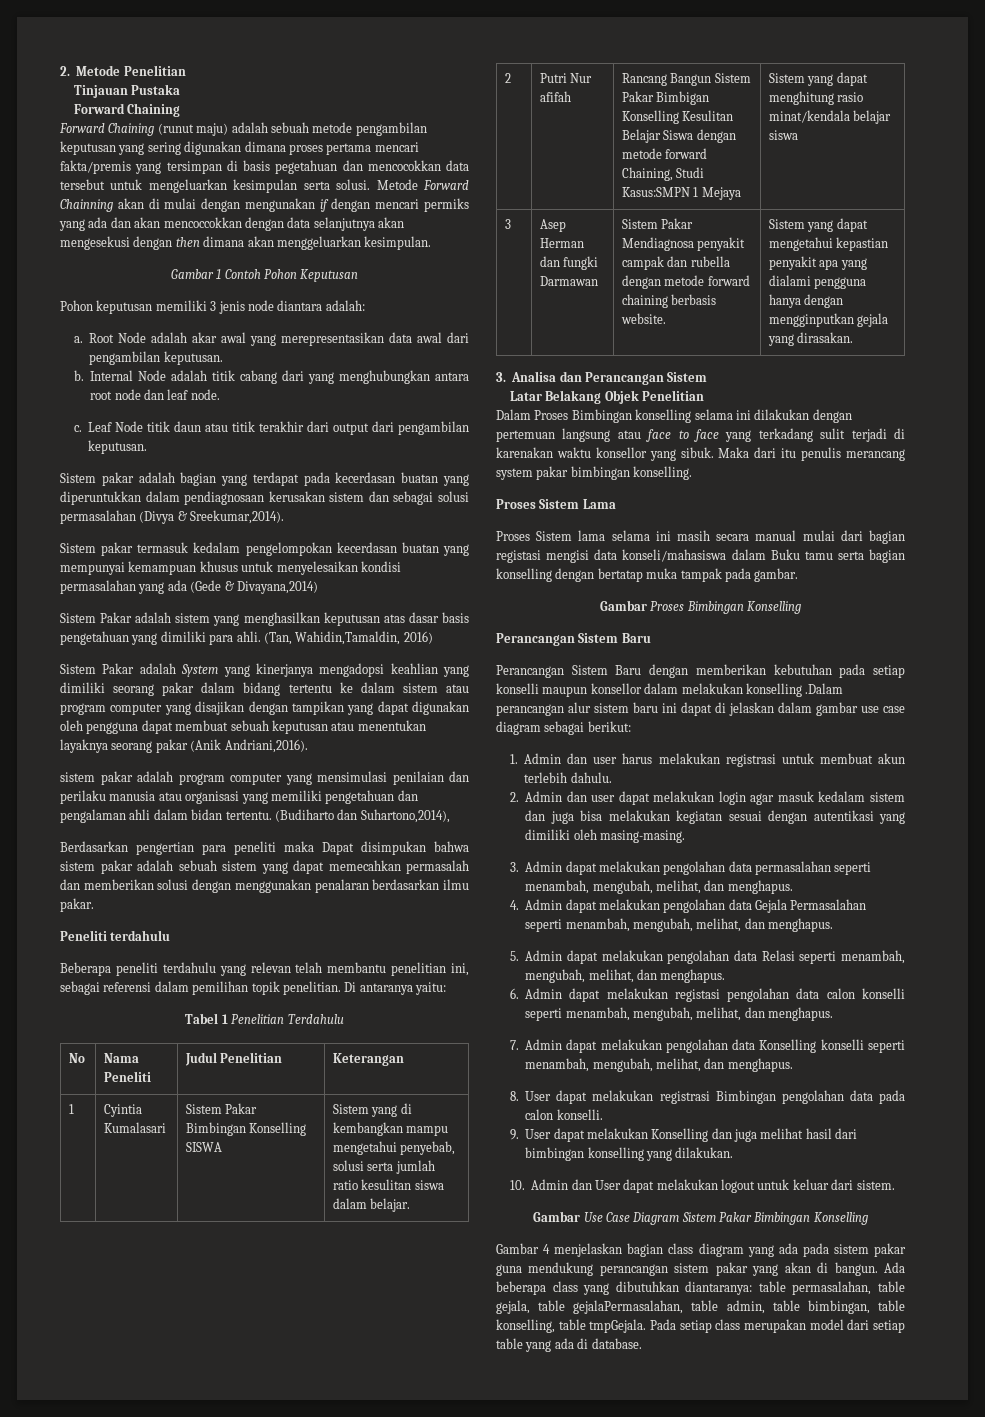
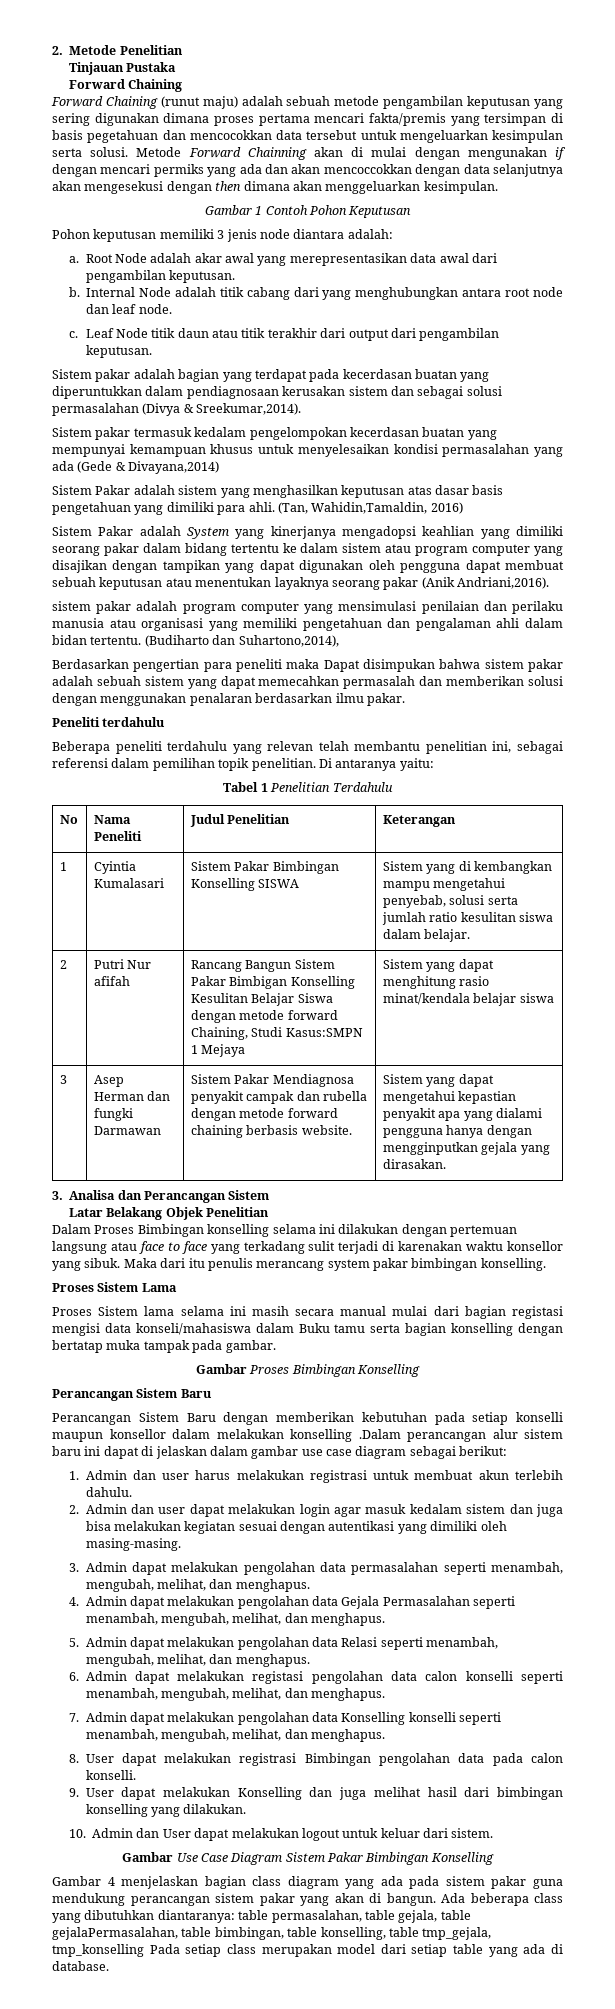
[726,1300,800,1314] admin, table -> (212, 1932) none
[589,1319,647,1333] tmpGejala. -> [422,1927,492,1940] [52,1944,144,1957] tmp_gejala, tmp_konselling

